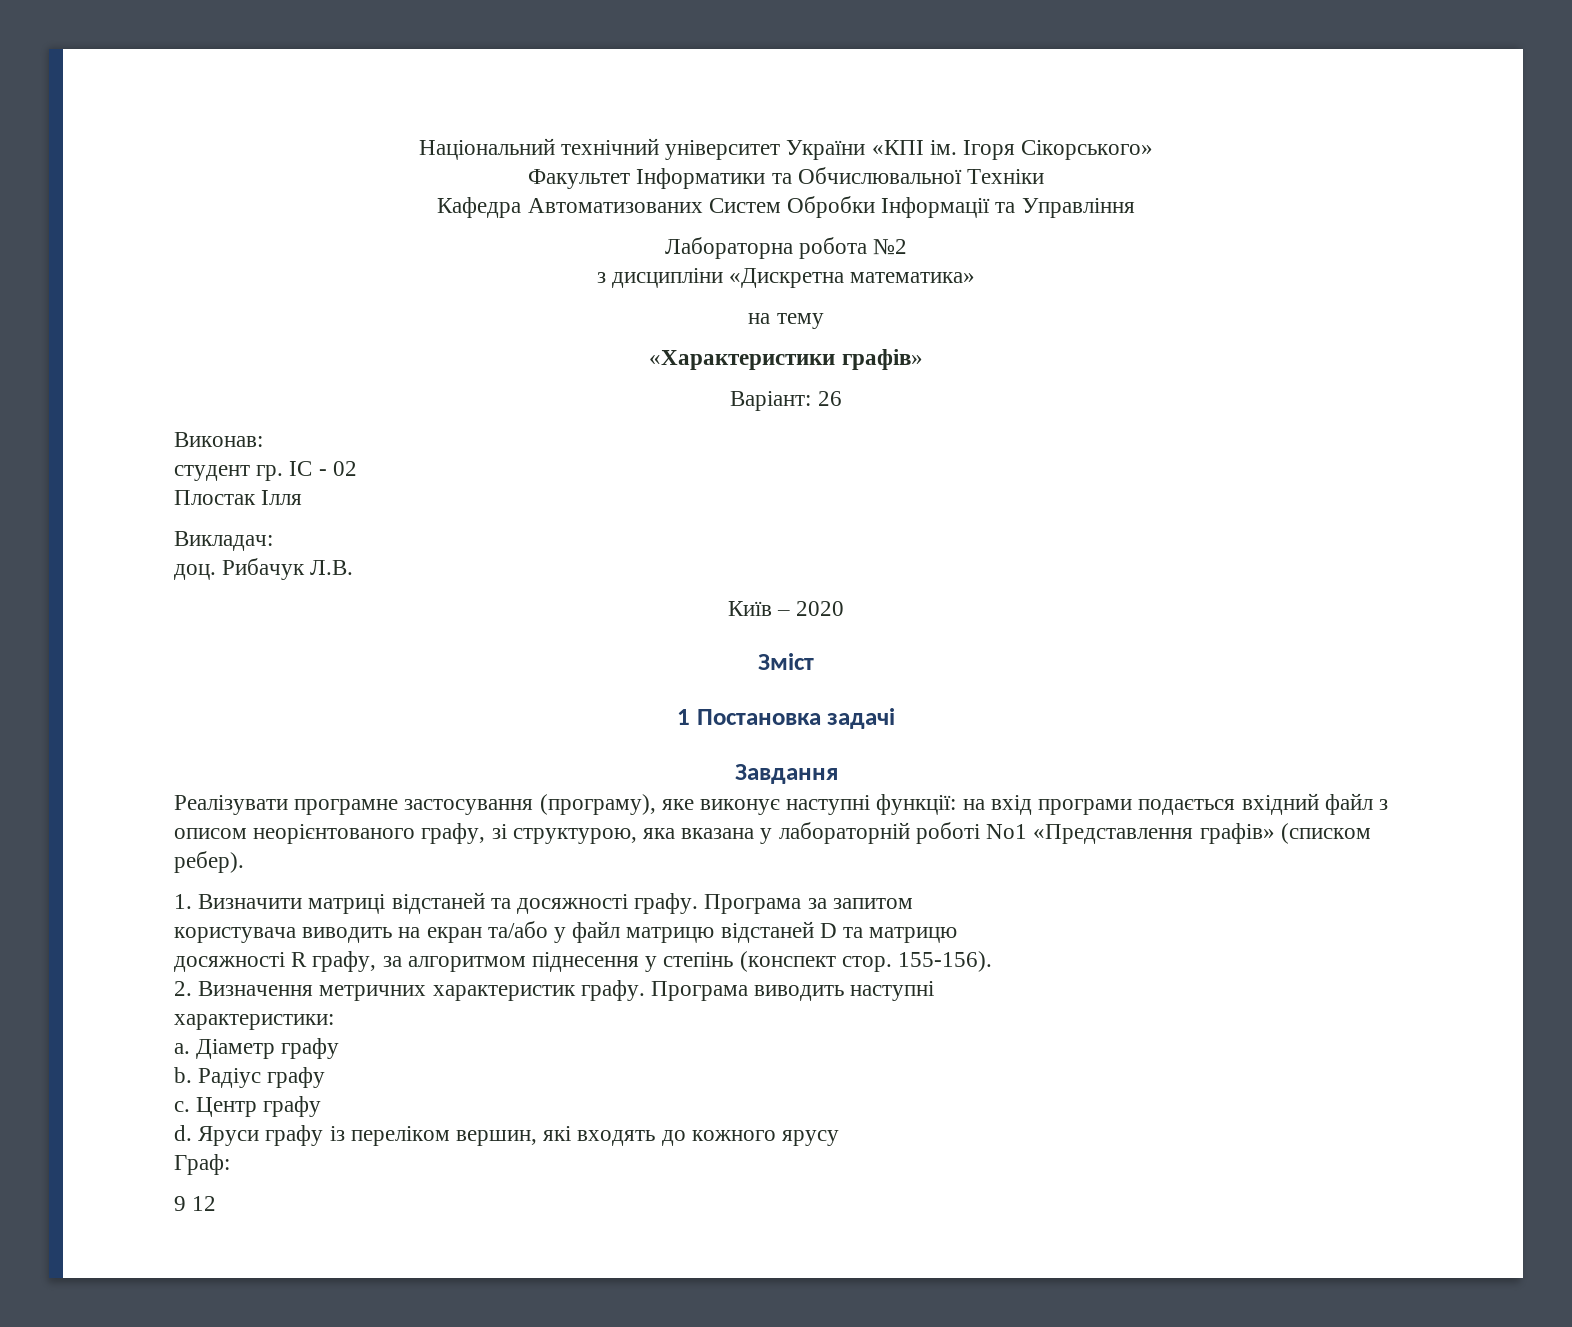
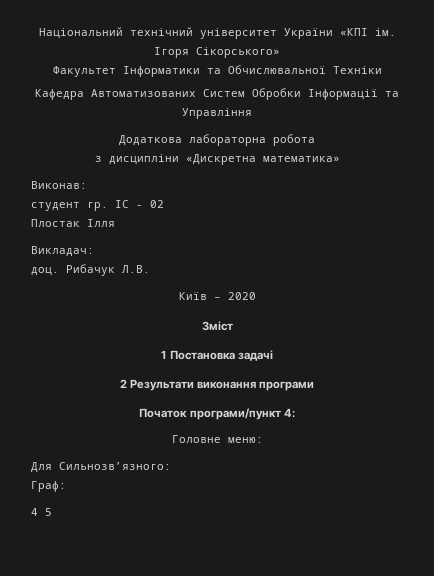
[664,237,793,259] Лабораторна -> [119,134,266,146] Додаткова лабораторна
[873,239,908,255] №2 -> (315, 140) none
[748,313,824,329] [649,349,923,370] [730,391,842,411] // на тему // «Характеристики графів» // Варіант: 26 -> (340, 159) none
[734,764,838,784] [174,793,1388,815] [174,822,1371,844] [174,851,244,873] [174,892,913,914] [174,921,958,943] [174,951,993,972] [174,980,935,1001] [174,1014,334,1030] [174,1038,340,1059] [174,1067,326,1088] [174,1096,322,1117] [174,1125,840,1146] Завдання // Реалізувати програмне застосування (програму), яке виконує наступні функції: на вхід програми подається вхідний файл з описом неорієнтованого графу, зі структурою, яка вказана у лабораторній роботі No1 «Представлення графів» (списком ребер). // 1. Визначити матриці відстаней та досяжності графу. Програма за запитом // користувача виводить на екран та/або у файл матрицю відстаней D та матрицю // досяжності R графу, за алгоритмом піднесення у степінь (конспект стор. 155-156). // 2. Визначення метричних характеристик графу. Програма виводить наступні // характеристики: // a. Діаметр графу // b. Радіус графу // c. Центр графу // d. Яруси графу із переліком вершин, які входять до кожного ярусу -> [119,379,315,391] [139,408,295,420] [171,435,263,443] [31,462,171,473] 2 Результати виконання програми // Початок програми/пункт 4: // Головне меню: // Для Сильнозв’язного:
[174,1196,217,1211] 9 12 -> [31,508,52,516] 4 5

